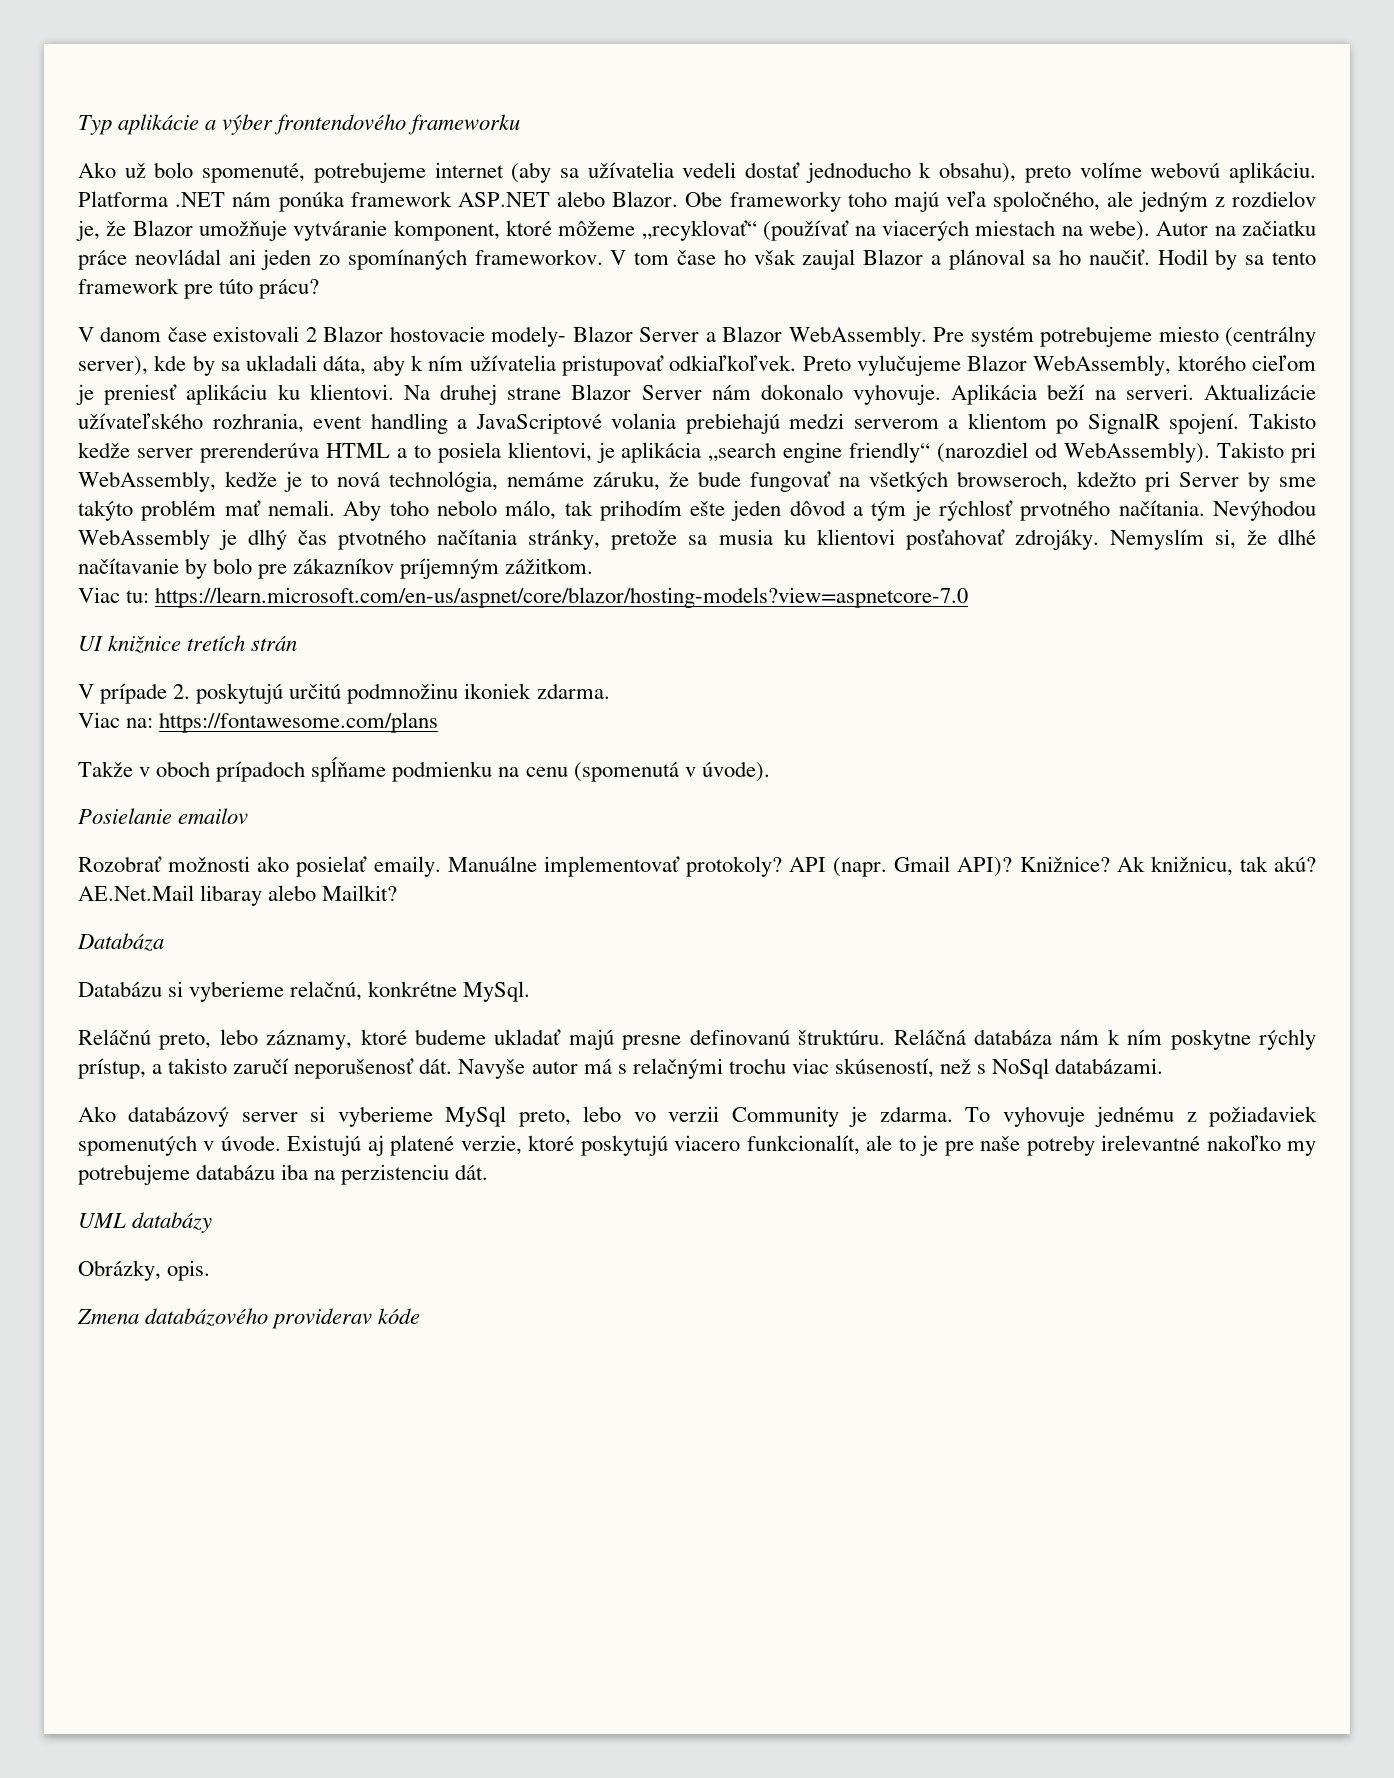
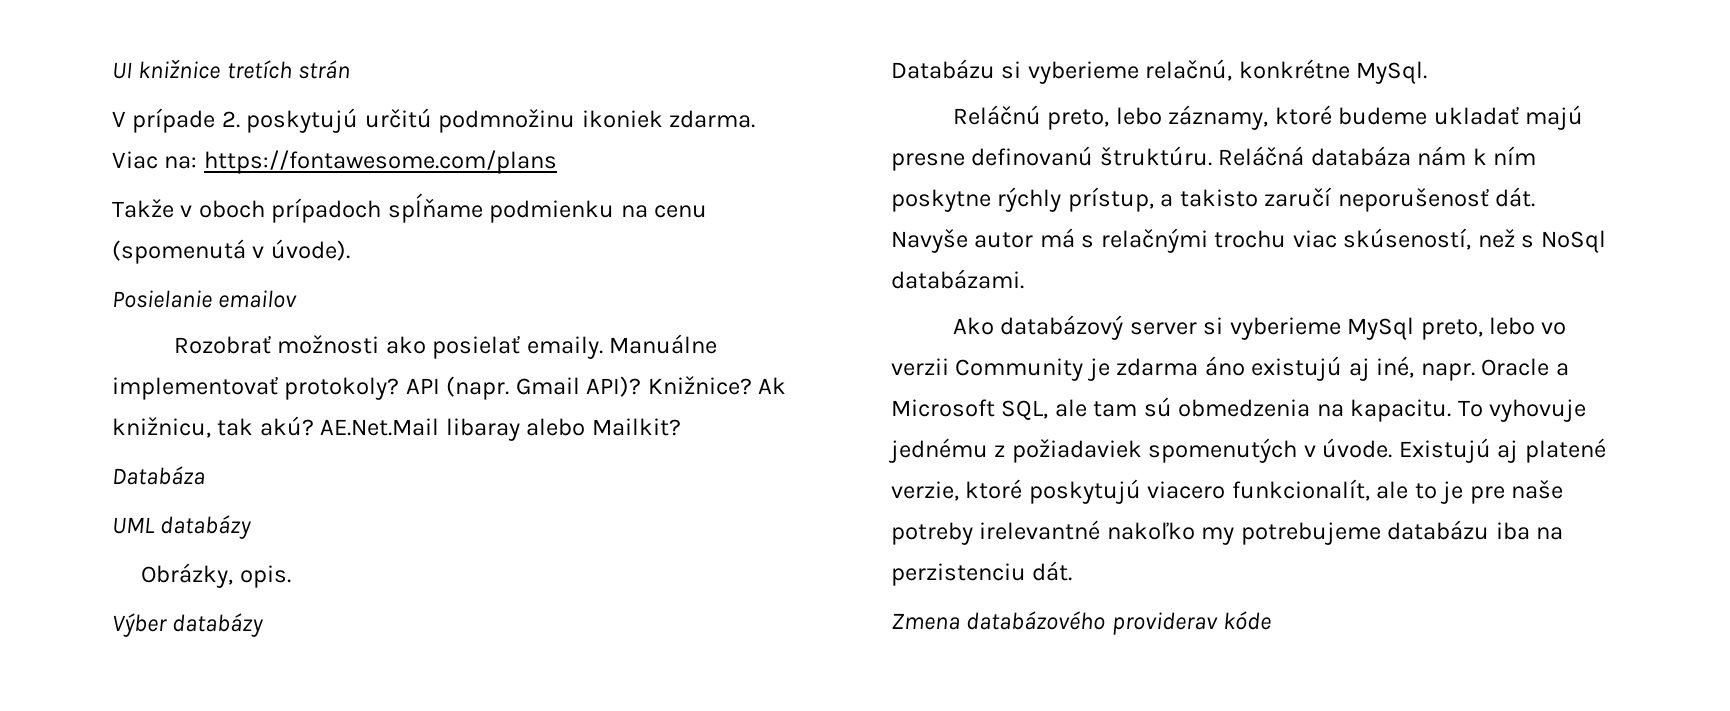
[78,114,521,135] [78,162,1317,183] [78,191,1316,212] [76,220,1316,241] [78,249,1316,270] [78,278,320,299] [78,326,1317,347] [78,355,1316,376] [76,384,1316,405] [78,413,1316,434] [78,442,1316,463] [78,471,1316,492] [78,500,1316,521] [78,529,1316,550] [78,558,594,579] [78,587,969,608] Typ aplikácie a výber frontendového frameworku // Ako už bolo spomenuté, potrebujeme internet (aby sa užívatelia vedeli dostať jednoducho k obsahu), preto volíme webovú aplikáciu. Platforma .NET nám ponúka framework ASP.NET alebo Blazor. Obe frameworky toho majú veľa spoločného, ale jedným z rozdielov je, že Blazor umožňuje vytváranie komponent, ktoré môžeme „recyklovať“ (používať na viacerých miestach na webe). Autor na začiatku práce neovládal ani jeden zo spomínaných frameworkov. V tom čase ho však zaujal Blazor a plánoval sa ho naučiť. Hodil by sa tento framework pre túto prácu? // V danom čase existovali 2 Blazor hostovacie modely- Blazor Server a Blazor WebAssembly. Pre systém potrebujeme miesto (centrálny server), kde by sa ukladali dáta, aby k ním užívatelia pristupovať odkiaľkoľvek. Preto vylučujeme Blazor WebAssembly, ktorého cieľom je preniesť aplikáciu ku klientovi. Na druhej strane Blazor Server nám dokonalo vyhovuje. Aplikácia beží na serveri. Aktualizácie užívateľského rozhrania, event handling a JavaScriptové volania prebiehajú medzi serverom a klientom po SignalR spojení. Takisto kedže server prerenderúva HTML a to posiela klientovi, je aplikácia „search engine friendly“ (narozdiel od WebAssembly). Takisto pri WebAssembly, kedže je to nová technológia, nemáme záruku, že bude fungovať na všetkých browseroch, kdežto pri Server by sme takýto problém mať nemali. Aby toho nebolo málo, tak prihodím ešte jeden dôvod a tým je rýchlosť prvotného načítania. Nevýhodou WebAssembly je dlhý čas ptvotného načítania stránky, pretože sa musia ku klientovi posťahovať zdrojáky. Nemyslím si, že dlhé načítavanie by bolo pre zákazníkov príjemným zážitkom. // Viac tu: https://learn.microsoft.com/en-us/aspnet/core/blazor/hosting-models?view=aspnetcore-7.0 // -> (112, 70) none
(164, 942) none -> [112,515,252,539] [141,563,291,588] [112,613,264,637] // UML databázy // Obrázky, opis. // Výber databázy
[879,1106,953,1122] zdarma. -> [1116,356,1569,381] [891,397,1452,422] zdarma áno existujú aj iné, napr. Oracle a Microsoft SQL, ale tam sú obmedzenia na kapacitu.
[78,1212,213,1233] [78,1260,211,1281] // UML databázy // Obrázky, opis. -> (1073, 571) none

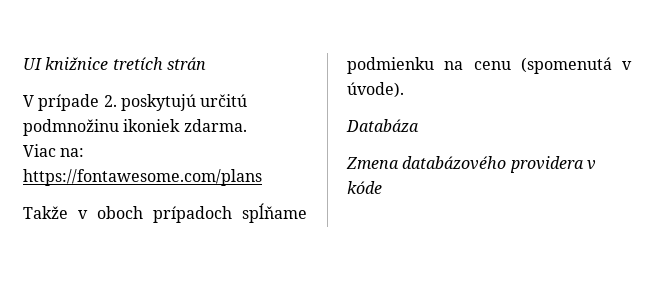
[112,290,298,308] [173,334,718,359] [112,376,787,400] [112,416,681,441] [112,466,205,485] [112,515,252,539] [141,563,291,588] [112,613,264,637] [891,59,1428,84] [952,105,1583,130] [891,146,1537,171] [891,187,1536,212] [891,228,1606,253] [891,269,1024,289] [952,315,1567,340] [891,356,1569,381] [891,397,1587,422] [888,438,1606,463] [891,479,1564,504] [891,520,1564,545] [891,561,1073,586] Posielanie emailov // Rozobrať možnosti ako posielať emaily. Manuálne implementovať protokoly? API (napr. Gmail API)? Knižnice? Ak knižnicu, tak akú? AE.Net.Mail libaray alebo Mailkit? // Databáza // UML databázy // Obrázky, opis. // Výber databázy // Databázu si vyberieme relačnú, konkrétne MySql. // Reláčnú preto, lebo záznamy, ktoré budeme ukladať majú presne definovanú štruktúru. Reláčná databáza nám k ním poskytne rýchly prístup, a takisto zaručí neporušenosť dát. Navyše autor má s relačnými trochu viac skúseností, než s NoSql databázami. // Ako databázový server si vyberieme MySql preto, lebo vo verzii Community je zdarma áno existujú aj iné, napr. Oracle a Microsoft SQL, ale tam sú obmedzenia na kapacitu. To vyhovuje jednému z požiadaviek spomenutých v úvode. Existujú aj platené verzie, ktoré poskytujú viacero funkcionalít, ale to je pre naše potreby irelevantné nakoľko my potrebujeme databázu iba na perzistenciu dát. -> [346,119,419,132] Databáza
[1111,612,1218,635] providerav -> [509,156,596,173] providera v

